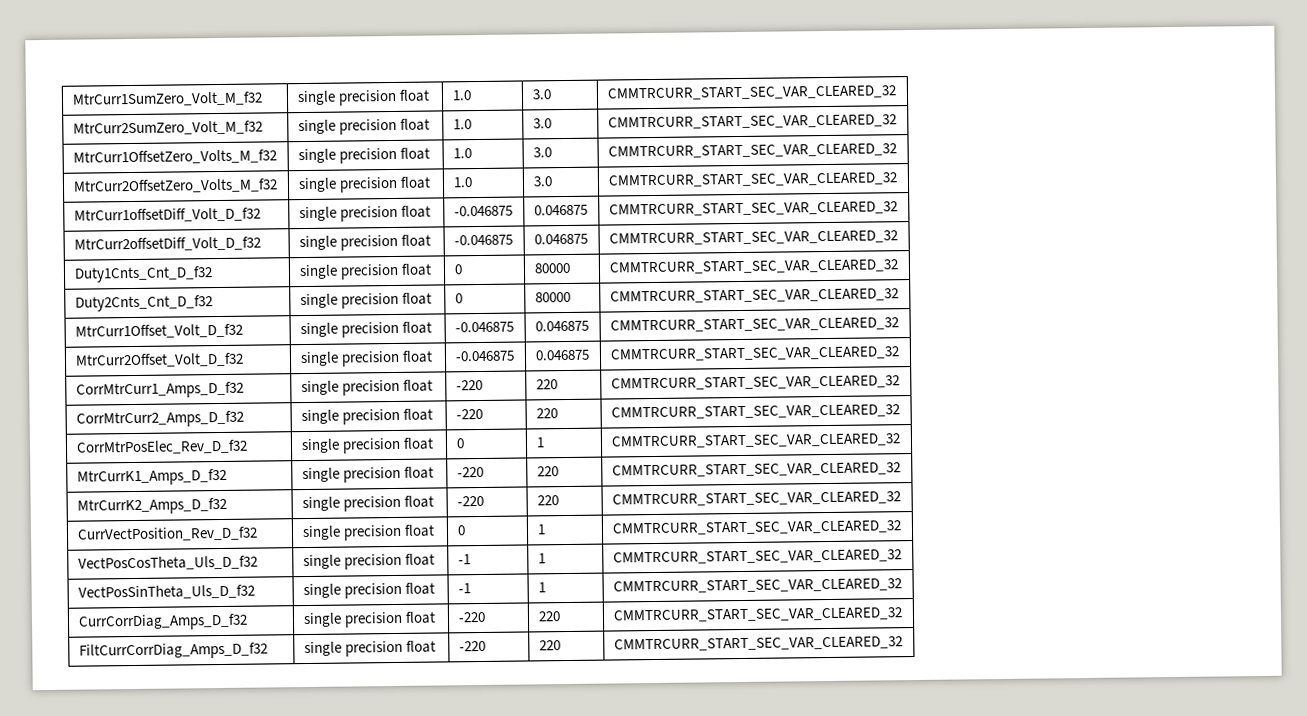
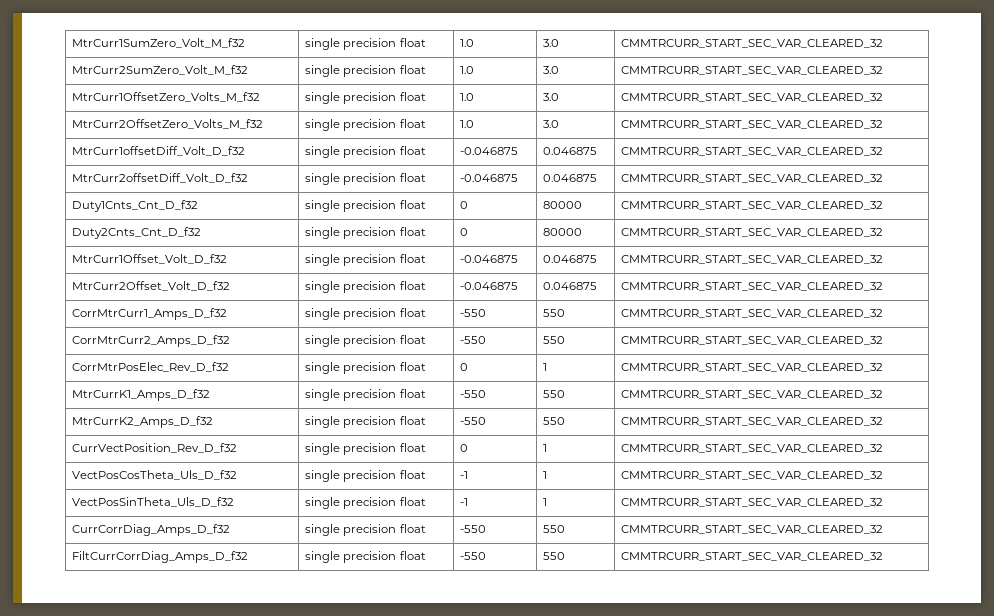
[455,379,483,391] [535,379,558,390] -220 | 220 -> [460,309,487,317] [543,309,566,317] -550 | 550
[455,408,483,420] [535,408,558,419] -220 | 220 -> [460,336,487,344] [543,336,566,344] -550 | 550
[456,466,484,478] [536,466,559,477] -220 | 220 -> [460,390,487,398] [543,390,566,398] -550 | 550
[456,495,484,507] [536,495,559,506] -220 | 220 -> [460,417,487,425] [543,417,566,425] -550 | 550
[457,611,486,623] [537,611,561,622] -220 | 220 -> [460,525,487,533] [543,525,566,533] -550 | 550
[458,640,486,652] [538,640,561,651] -220 | 220 -> [460,552,487,560] [543,552,566,560] -550 | 550

